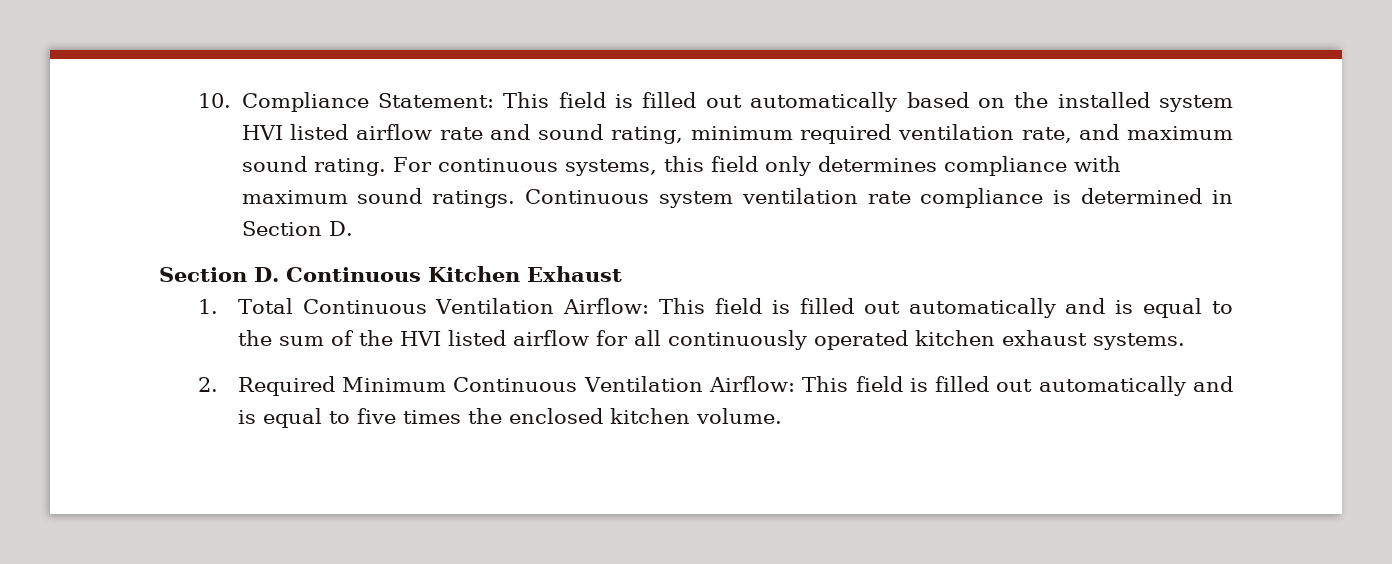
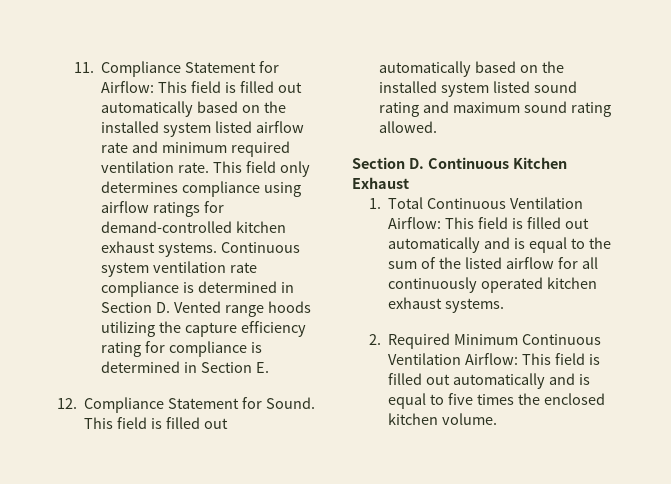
[198,92,494,112] 10. Compliance Statement: -> [73,61,280,77] [101,81,155,93] 11. Compliance Statement for Airflow:
[241,125,283,140] HVI -> (212, 129) none
[538,124,683,144] sound rating, -> (159, 147) none
[1021,124,1234,143] [241,156,1121,176] [241,188,516,208] rate, and maximum sound rating. For continuous systems, this field only determines compliance with maximum sound ratings. -> [178,161,310,177] [101,181,302,197] [101,201,225,217] [101,221,287,233] [101,241,218,257] rate. This field only determines compliance using airflow ratings for demand-controlled kitchen exhaust systems.
(353, 228) none -> [174,301,311,317] [101,321,306,337] [101,341,262,357] [101,361,269,373] [57,397,315,413] [84,417,228,429] [379,61,564,77] [379,81,577,97] [379,101,611,117] [379,121,438,133] Vented range hoods utilizing the capture efficiency rating for compliance is determined in Section E. // 12. Compliance Statement for Sound. This field is filled out automatically based on the installed system listed sound rating and maximum sound rating allowed.
[399,331,441,346] HVI -> (462, 263) none

